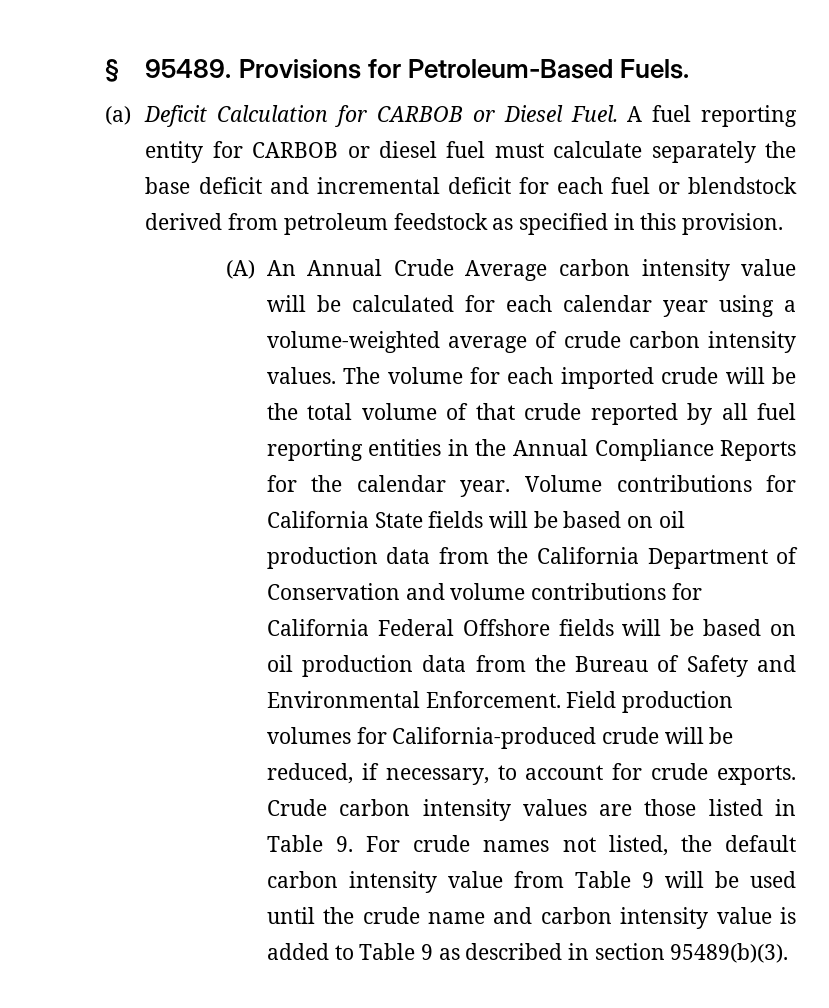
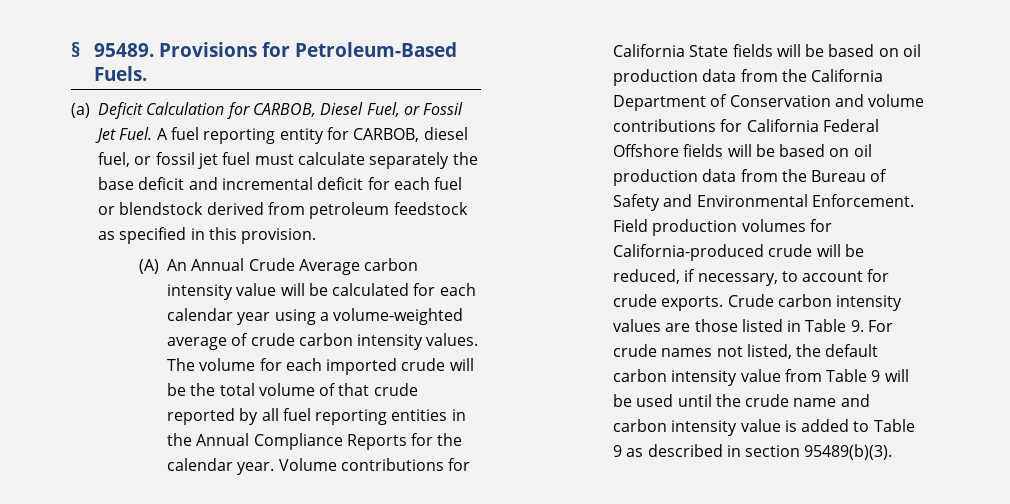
[376,105,563,122] CARBOB or Diesel -> [252,102,464,117] [95,128,116,143] CARBOB, Diesel Fuel, or Fossil Jet
[252,141,438,158] CARBOB or diesel -> [353,127,468,142] [98,152,218,169] CARBOB, diesel fuel, or fossil jet

